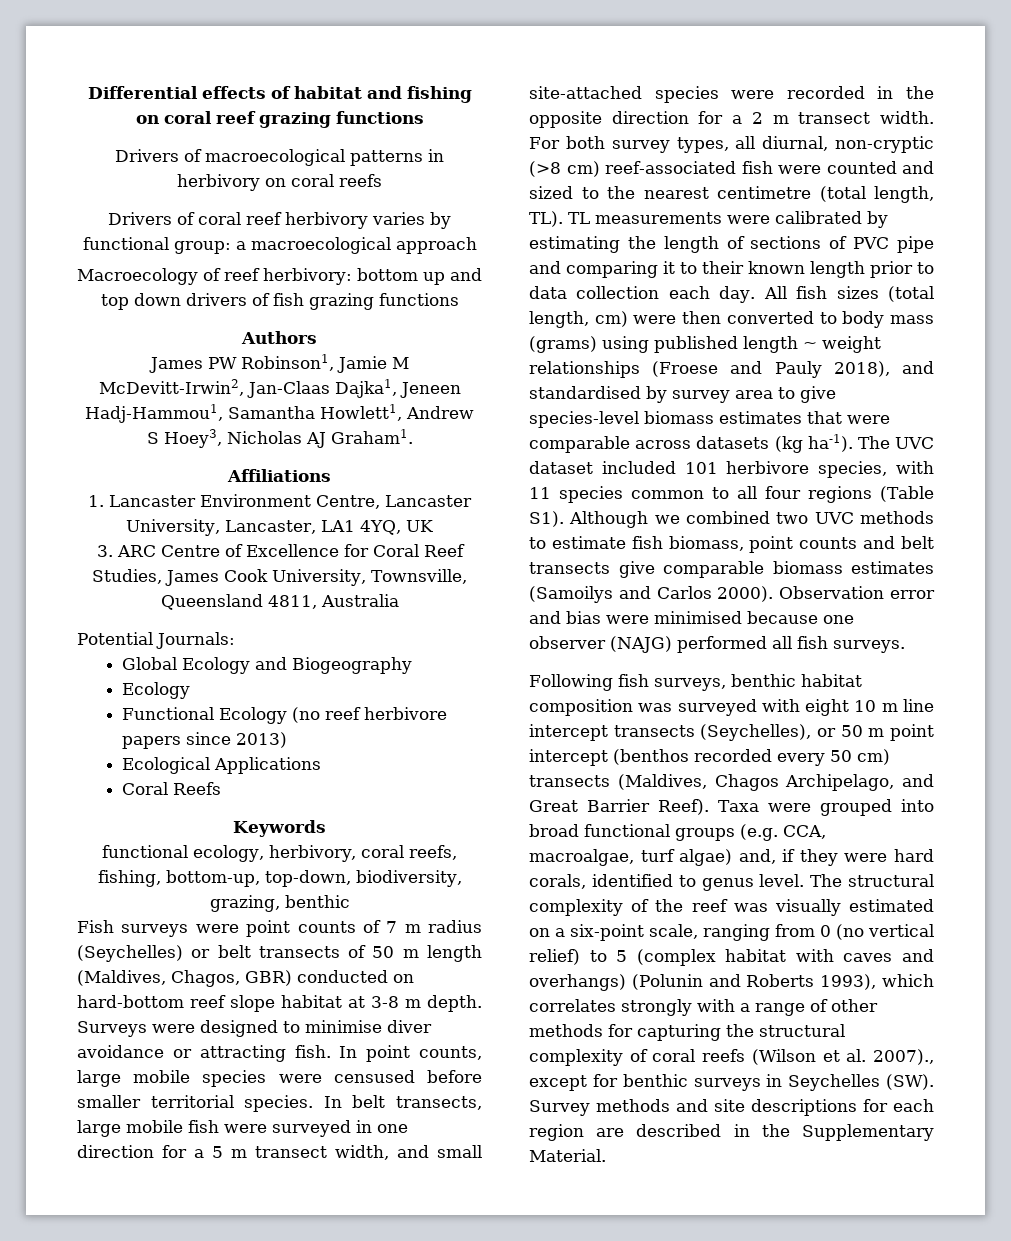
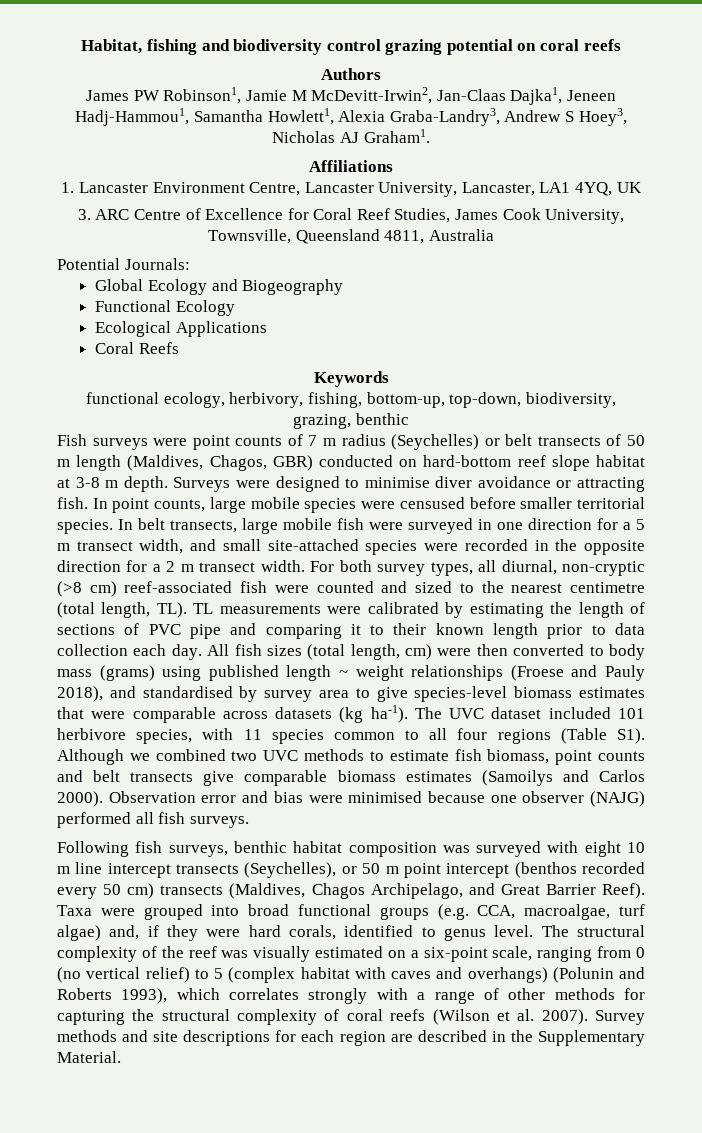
[87,86,472,103] [135,111,424,128] [115,149,444,166] [177,174,382,191] [108,212,451,229] [82,237,477,254] [77,268,482,285] [100,293,459,310] Differential effects of habitat and fishing on coral reef grazing functions // Drivers of macroecological patterns in herbivory on coral reefs // Drivers of coral reef herbivory varies by functional group: a macroecological approach // Macroecology of reef herbivory: bottom up and top down drivers of fish grazing functions -> [81,39,621,55] Habitat, fishing and biodiversity control grazing potential on coral reefs
(402, 412) none -> [338,108,500,126] Alexia Graba-Landry3,
[121,682,190,699] // Ecology -> (344, 287) none
[291,707,447,723] [121,732,287,749] (no reef herbivore papers since 2013) -> (235, 308) none
[361,845,458,860] coral reefs, -> (304, 400) none
[873,1049,934,1065] [529,1074,934,1091] 2007)., except for benthic surveys in Seychelles (SW). -> [541,1009,588,1025] 2007).

